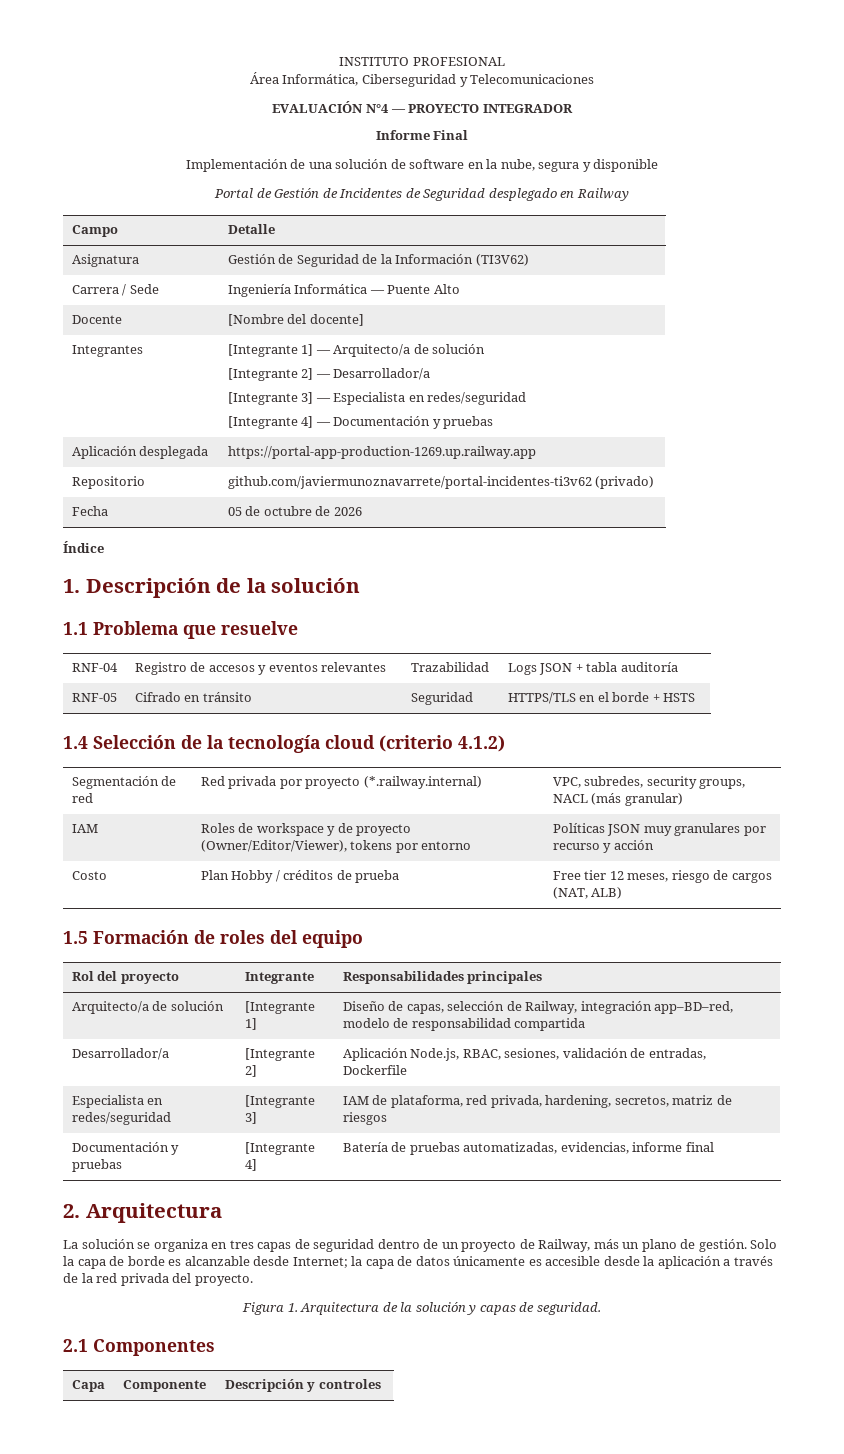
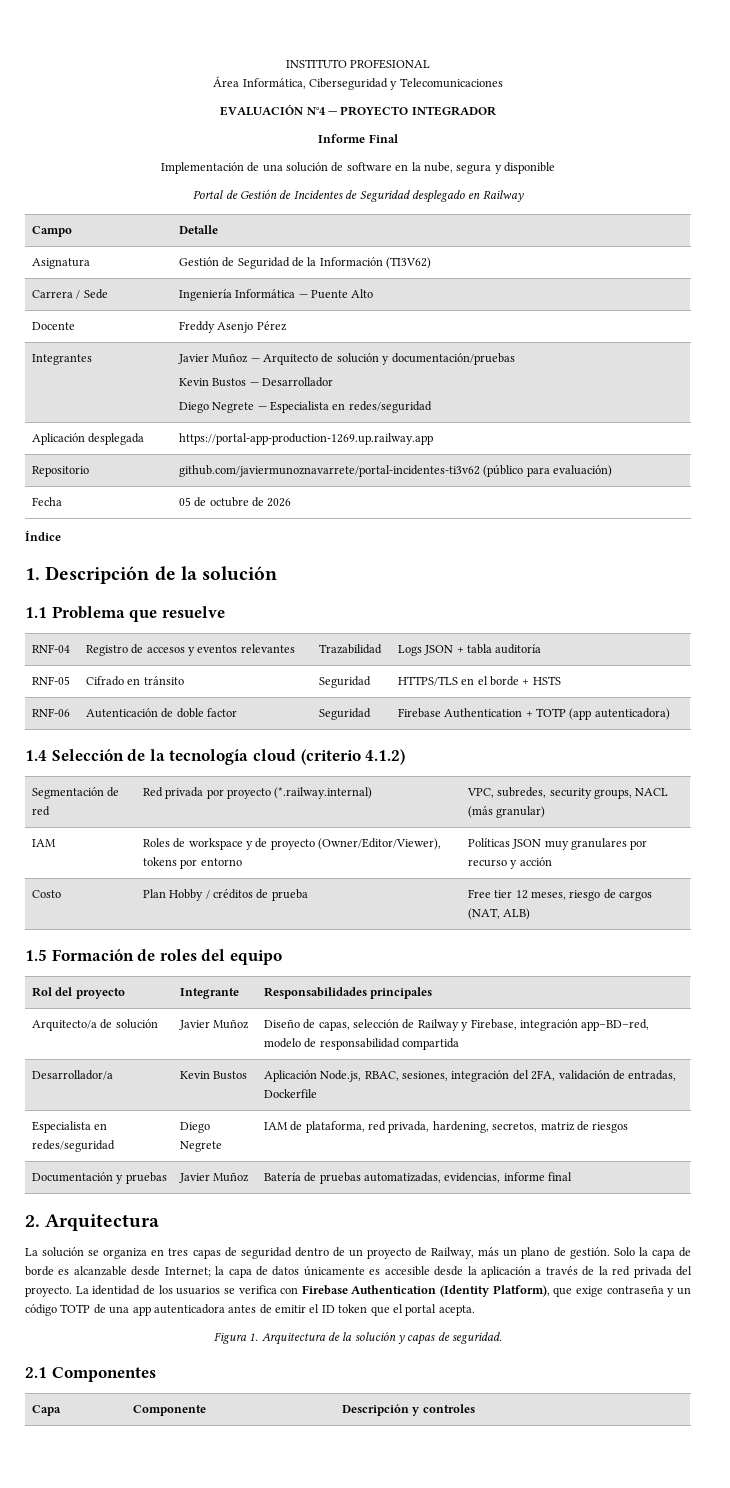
[227,314,364,326] [71,345,143,357] [227,344,486,357] [227,368,431,381] [227,392,527,405] [227,416,494,429] [Nombre del docente] // Integrantes | [Integrante 1] — Arquitecto/a de solución // [Integrante 2] — Desarrollador/a // [Integrante 3] — Especialista en redes/seguridad // [Integrante 4] — Documentación y pruebas -> [178,321,287,333] [31,354,92,365] [177,353,515,365] [178,377,334,387] [178,401,432,413] Freddy Asenjo Pérez // Integrantes | Javier Muñoz — Arquitecto de solución y documentación/pruebas // Kevin Bustos — Desarrollador // Diego Negrete — Especialista en redes/seguridad
[595,476,655,489] (privado) -> [483,464,613,477] (público para evaluación)
(696, 697) none -> [31,708,70,717] [85,708,238,718] [318,708,371,720] [397,708,670,720] // RNF-06 | Autenticación de doble factor | Seguridad | Firebase Authentication + TOTP (app autenticadora)
[244,1001,315,1014] [244,1018,257,1030] [Integrante 1] -> [178,1019,250,1030] Javier Muñoz
[525,1001,578,1014] Railway, -> [417,1019,517,1031] Railway y Firebase,
[244,1048,315,1061] [244,1065,257,1077] [Integrante 2] -> [179,1071,248,1080] Kevin Bustos
(560, 1054) none -> [451,1070,556,1082] integración del 2FA,
[244,1095,315,1108] [244,1112,257,1124] [Integrante 3] -> [179,1122,210,1133] [179,1141,222,1152] Diego Negrete
[244,1142,315,1155] [244,1159,257,1171] [Integrante 4] -> [178,1172,250,1183] Javier Muñoz
(253, 1280) none -> [75,1285,691,1297] [25,1304,475,1316] La identidad de los usuarios se verifica con Firebase Authentication (Identity Platform), que exige contraseña y un código TOTP de una app autenticadora antes de emitir el ID token que el portal acepta.

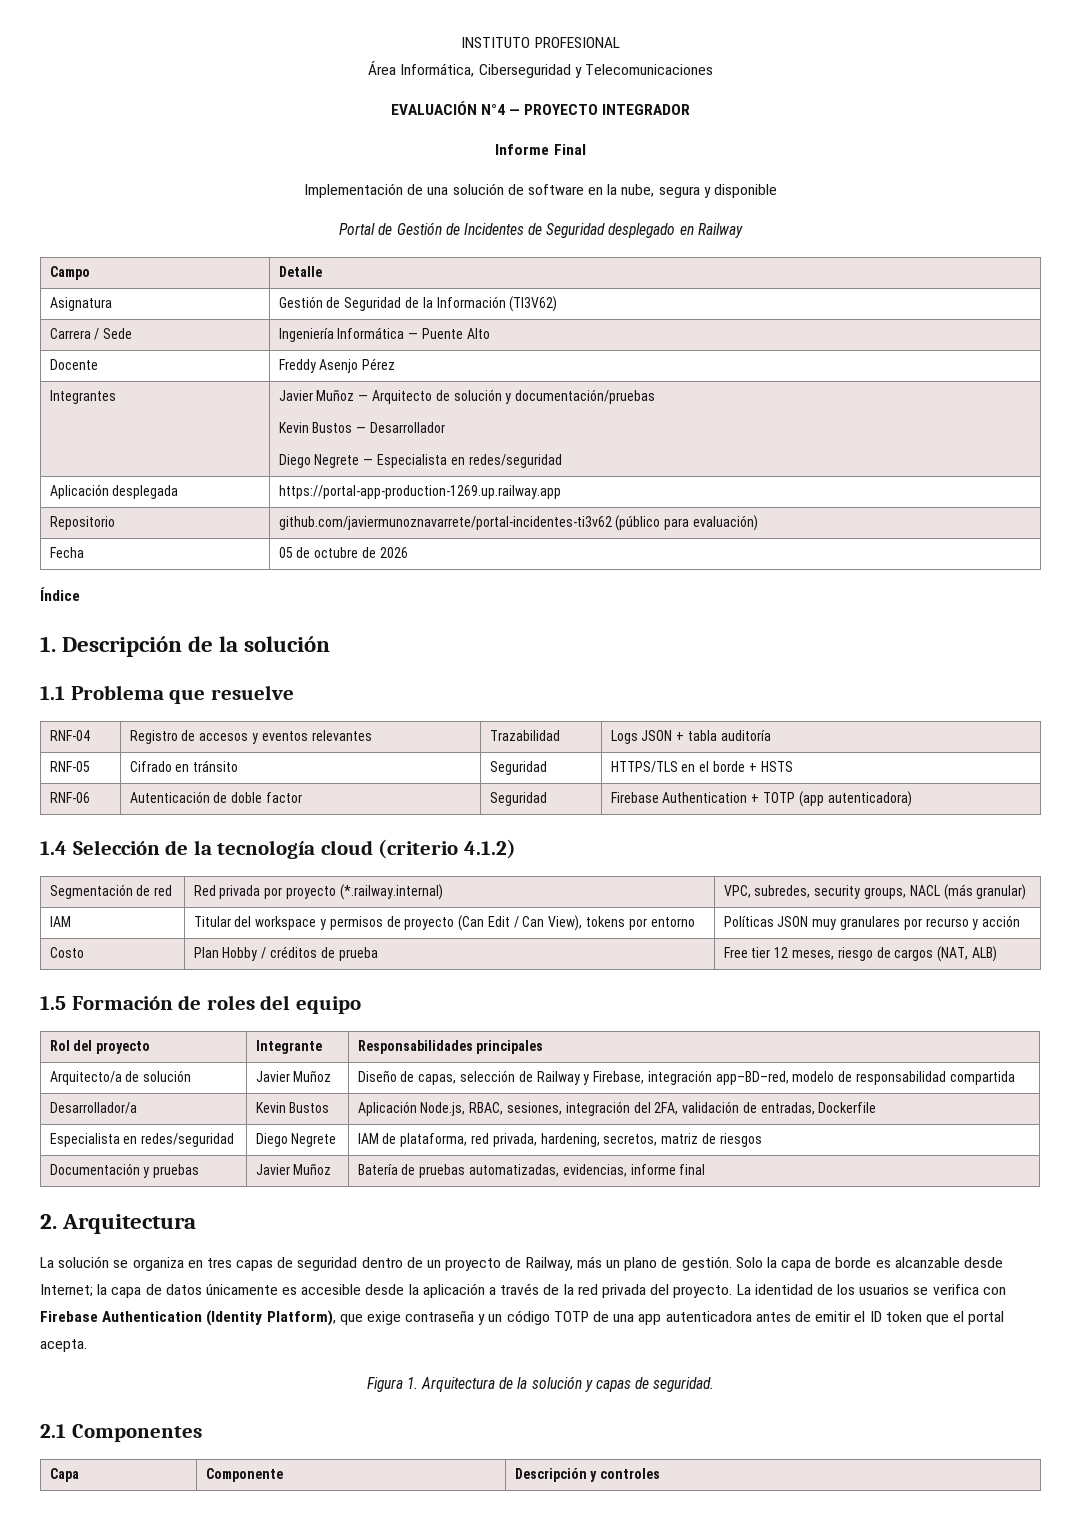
[142,838,186,848] Roles de -> [193,916,252,927] Titular del
(254, 845) none -> [329,916,383,930] permisos
[318,838,442,850] (Owner/Editor/Viewer), -> [458,915,583,931] (Can Edit / Can View),

